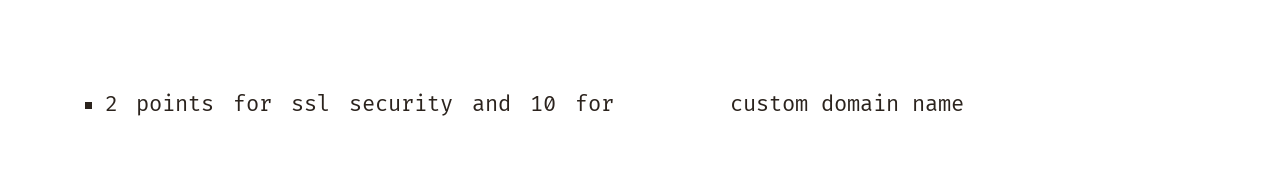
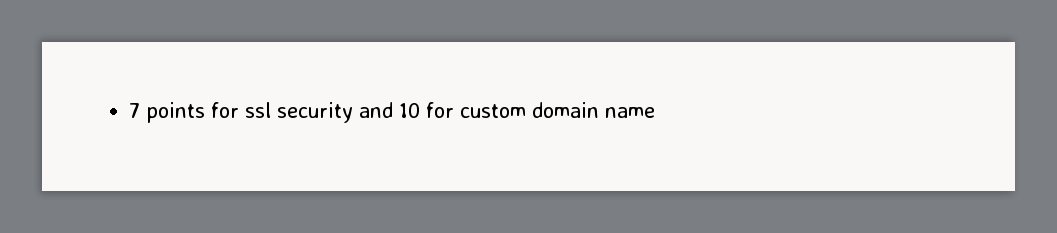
[104,96,118,111] 2 -> [129,103,141,118] 7

